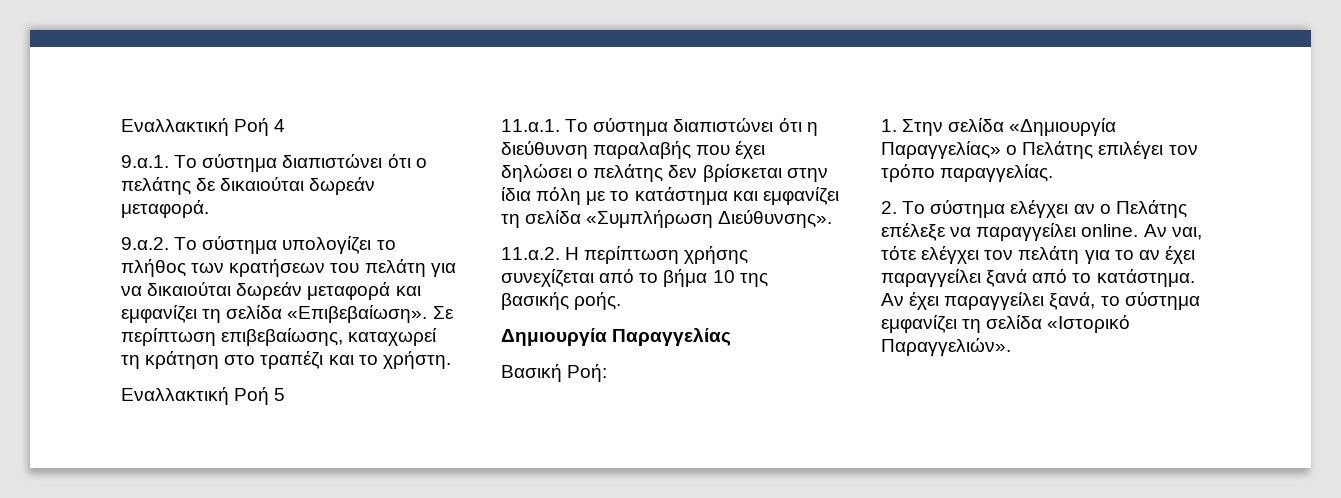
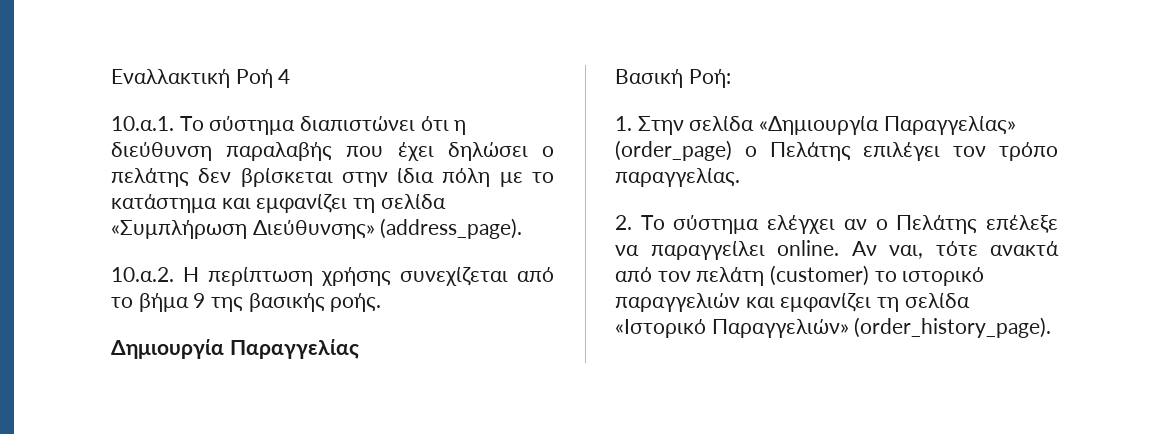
[121,154,427,172] [121,177,376,195] [121,200,209,218] [121,236,396,254] [121,259,456,277] [121,282,421,300] [121,305,454,323] [121,328,438,346] [121,351,451,369] [121,387,286,405] [501,119,560,132] 9.α.1. Το σύστημα διαπιστώνει ότι ο πελάτης δε δικαιούται δωρεάν μεταφορά. // 9.α.2. Το σύστημα υπολογίζει το πλήθος των κρατήσεων του πελάτη για να δικαιούται δωρεάν μεταφορά και εμφανίζει τη σελίδα «Επιβεβαίωση». Σε περίπτωση επιβεβαίωσης, καταχωρεί τη κράτηση στο τραπέζι και το χρήστη. // Εναλλακτική Ροή 5 // 11.α.1. -> [111,116,174,131] 10.α.1.
[718,210,833,228] [501,247,560,260] Διεύθυνσης». // 11.α.2. -> [252,218,523,239] [111,267,174,282] Διεύθυνσης» (address_page). // 10.α.2.
[712,270,735,283] 10 -> [193,293,206,308] 9
(1001, 150) none -> [615,140,732,161] (order_page)
[921,246,1195,264] [881,269,1195,287] [881,292,1200,310] ελέγχει τον πελάτη για το αν έχει παραγγείλει ξανά από το κατάστημα. Αν έχει παραγγείλει ξανά, το σύστημα -> [990,241,1059,256] [615,265,985,286] [615,293,775,312] ανακτά από τον πελάτη (customer) το ιστορικό παραγγελιών και
[881,338,1011,356] Παραγγελιών». -> [711,317,1052,338] Παραγγελιών» (order_history_page).

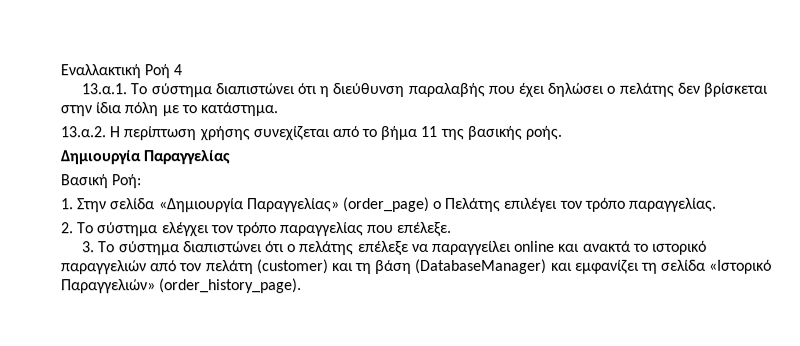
[111,116,174,131] 10.α.1. -> [81,83,128,95] 13.α.1.
[111,194,446,213] [111,218,523,239] [111,267,174,282] κατάστημα και εμφανίζει τη σελίδα «Συμπλήρωση Διεύθυνσης» (address_page). // 10.α.2. -> [199,102,278,117] [60,126,106,138] κατάστημα. // 13.α.2.
[193,293,206,308] 9 -> [420,125,438,137] 11
[843,215,1058,234] [615,240,1059,260] [615,265,985,286] [615,293,740,312] αν ο Πελάτης επέλεξε να παραγγείλει online. Αν ναι, τότε ανακτά από τον πελάτη (customer) το ιστορικό παραγγελιών -> [210,221,453,238] [82,240,707,257] [61,258,548,275] τον τρόπο παραγγελίας που επέλεξε. // 3. Το σύστημα διαπιστώνει ότι ο πελάτης επέλεξε να παραγγείλει online και ανακτά το ιστορικό παραγγελιών από τον πελάτη (customer) και τη βάση (DatabaseManager)

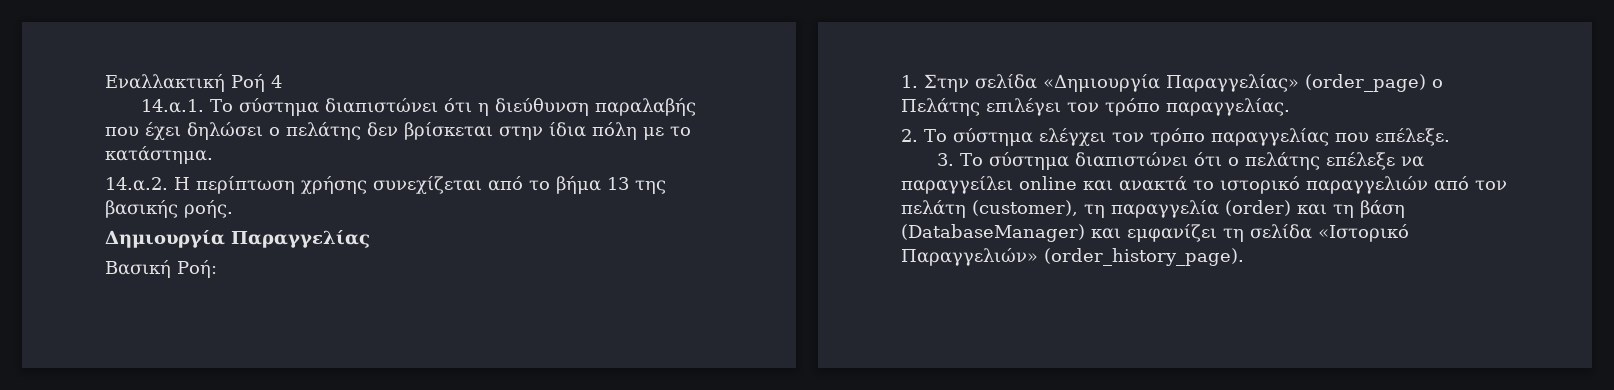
[81,83,128,95] 13.α.1. -> [140,99,204,113] 14.α.1.
[60,126,106,138] 13.α.2. -> [105,177,168,191] 14.α.2.
[420,125,438,137] 11 -> [607,177,629,190] 13
[256,259,329,275] (customer) -> [972,200,1291,218] (customer), τη παραγγελία (order)

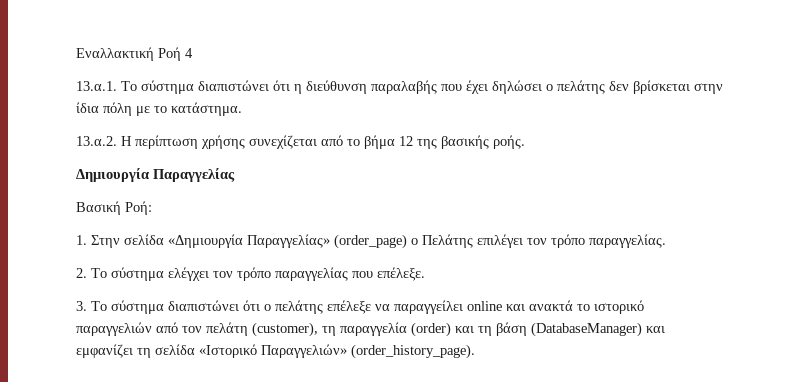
[140,99,204,113] 14.α.1. -> [76,81,117,91] 13.α.1.
[105,177,168,191] 14.α.2. -> [76,136,117,146] 13.α.2.
[607,177,629,190] 13 -> [399,136,413,146] 12

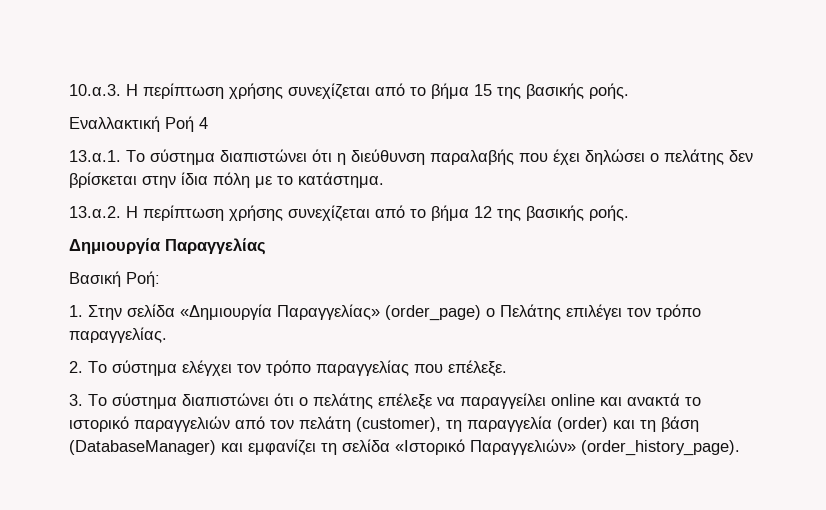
(76, 54) none -> [69,83,629,100] 10.α.3. Η περίπτωση χρήσης συνεχίζεται από το βήμα 15 της βασικής ροής. //

